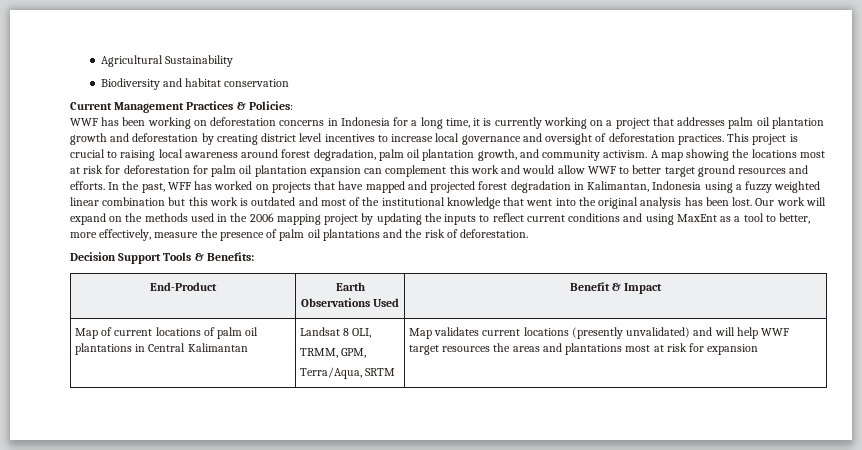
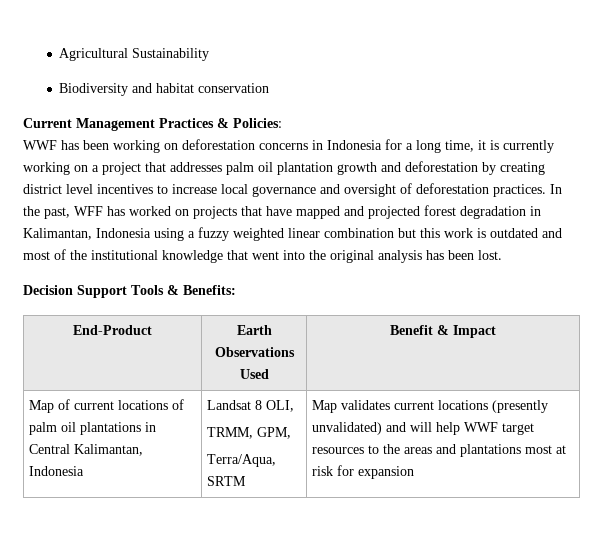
[727,133,798,145] [70,149,825,161] [70,165,809,177] [70,181,105,190] This project is crucial to raising local awareness around forest degradation, palm oil plantation growth, and community activism. A map showing the locations most at risk for deforestation for palm oil plantation expansion can complement this work and would allow WWF to better target ground resources and efforts. -> (546, 190) none
[755,197,826,206] [70,213,811,225] [70,229,529,241] Our work will expand on the methods used in the 2006 mapping project by updating the inputs to reflect current conditions and using MaxEnt as a tool to better, more effectively, measure the presence of palm oil plantations and the risk of deforestation. -> (502, 255) none
[187,343,248,352] Kalimantan -> [73,444,143,456] [28,466,84,476] Kalimantan, Indonesia
(491, 349) none -> [367,445,379,454] to

